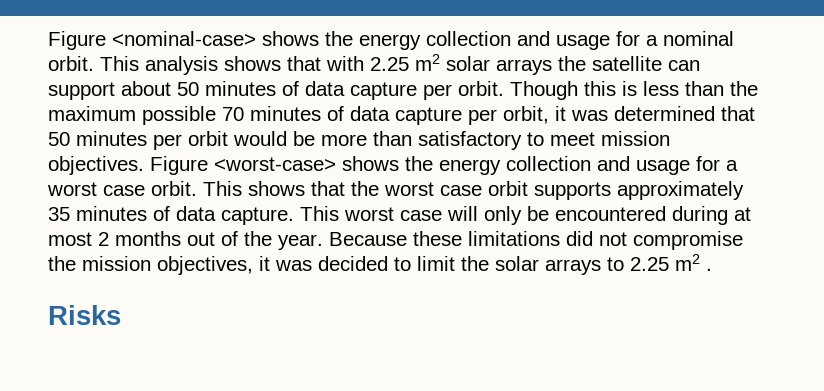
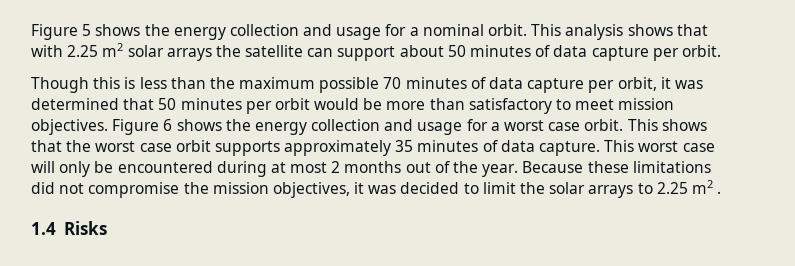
[48,31,256,50] Figure <nominal-case> -> [31,24,92,40] Figure 5
(504, 88) none -> (721, 51) //
[214,157,336,171] <worst-case> -> [163,119,173,131] 6
(712, 269) none -> [31,222,56,235] 1.4

